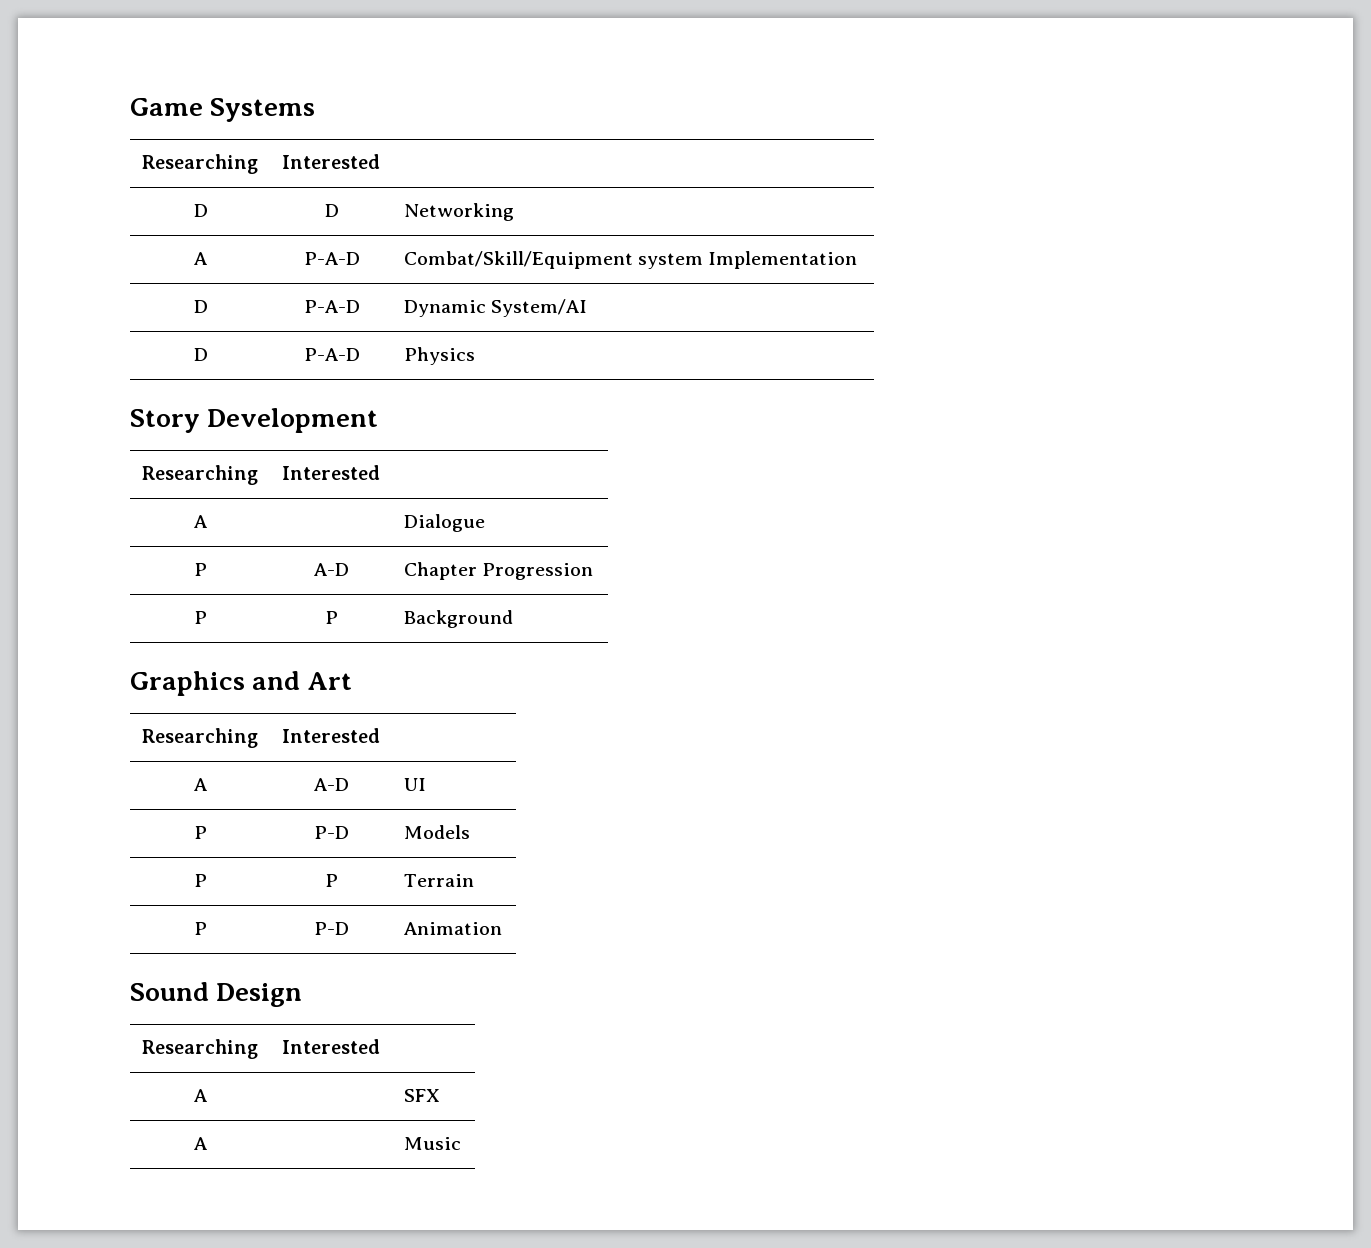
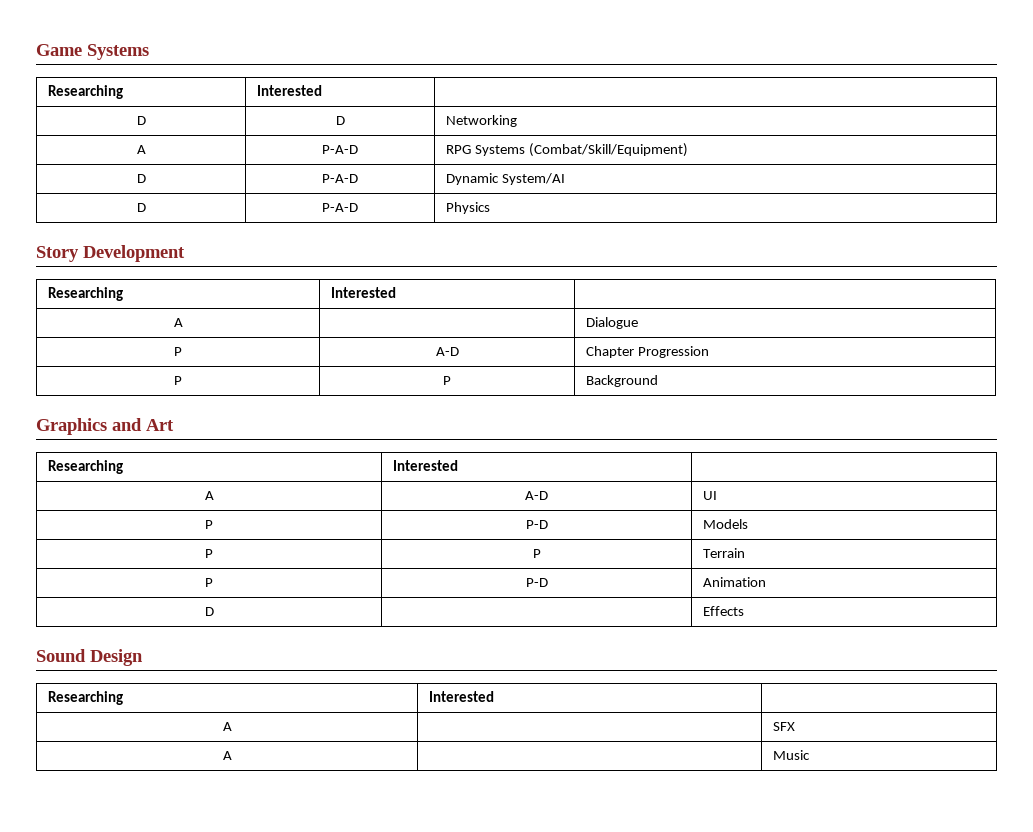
[403,251,858,269] Combat/Skill/Equipment system Implementation -> [446,143,689,157] RPG Systems (Combat/Skill/Equipment)
(502, 928) none -> [204,607,214,616] [703,606,745,616] // D | | Effects

